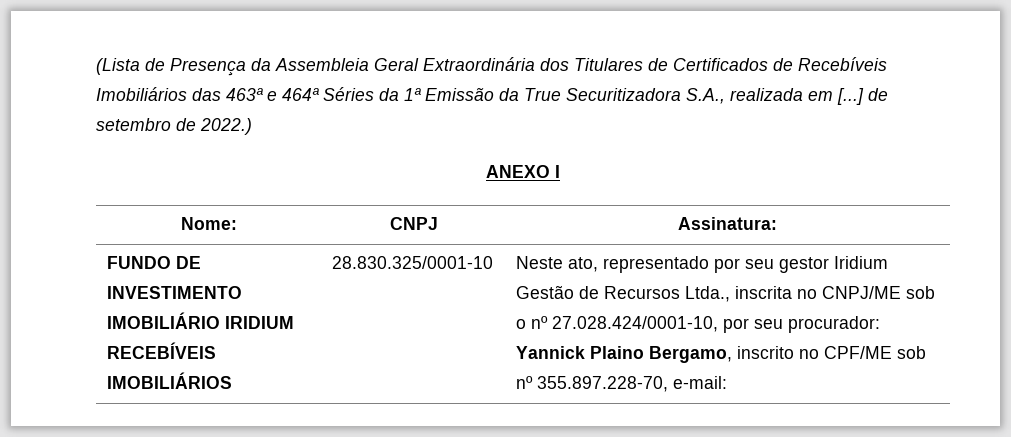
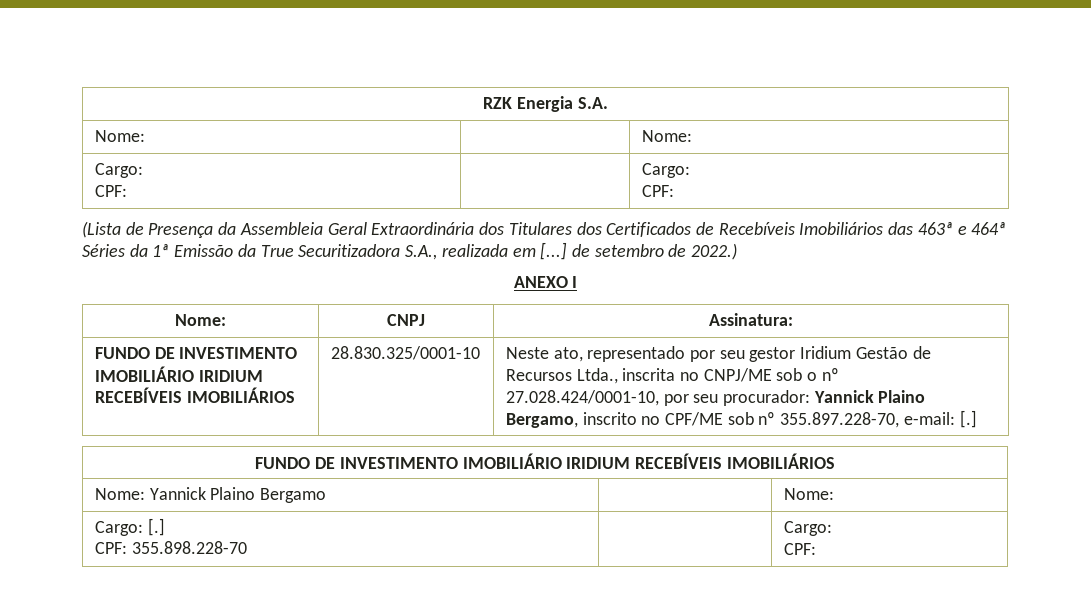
(96, 66) none -> [483,96,608,112] [94,130,145,142] [641,130,692,142] [94,163,143,178] [94,185,127,197] [641,163,690,178] [641,185,674,197] RZK Energia S.A. // Nome: | | Nome: // Cargo: // CPF: | | Cargo: // CPF: //
[648,58,668,71] de -> [576,222,602,235] dos
(727, 382) none -> [959,410,977,428] [255,453,835,469] [94,487,326,503] [783,488,834,500] [94,518,165,536] [94,541,247,554] [783,521,832,536] [783,543,816,555] [.] // FUNDO DE INVESTIMENTO IMOBILIÁRIO IRIDIUM RECEBÍVEIS IMOBILIÁRIOS // Nome: Yannick Plaino Bergamo | | Nome: // Cargo: [.] // CPF: 355.898.228-70 | | Cargo: // CPF:

